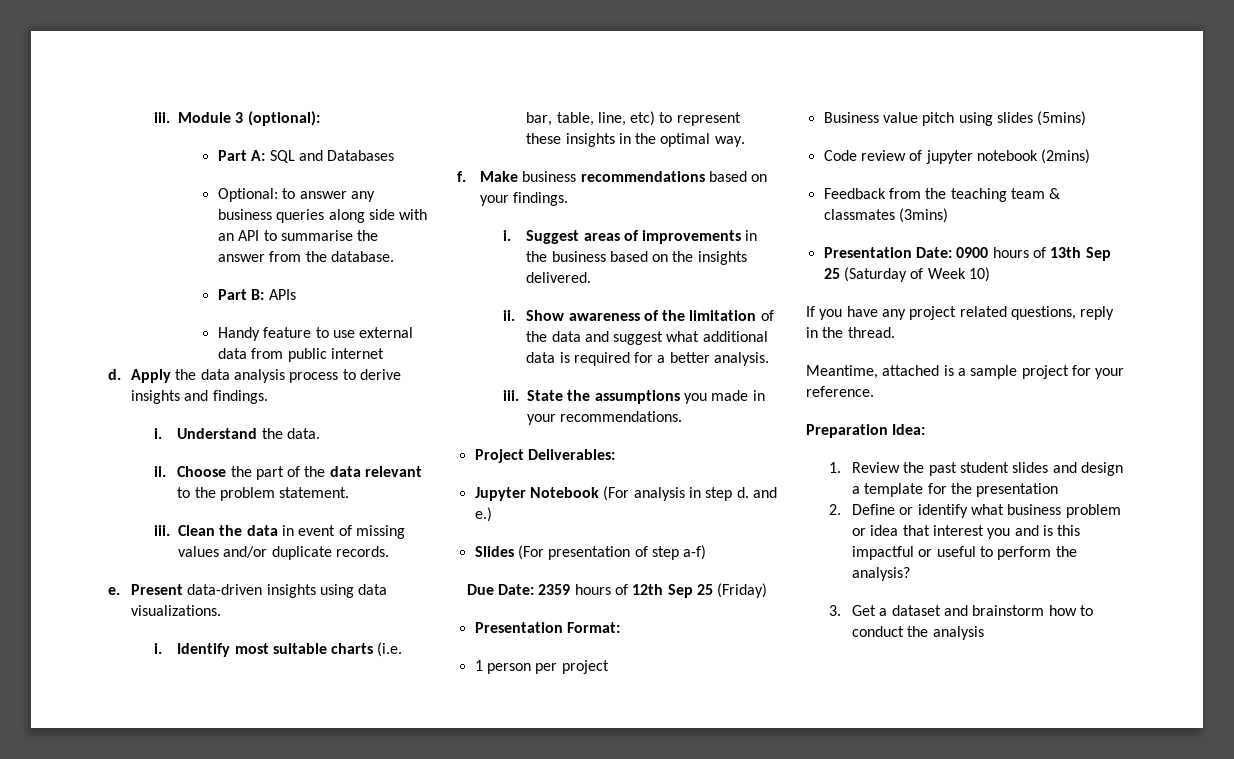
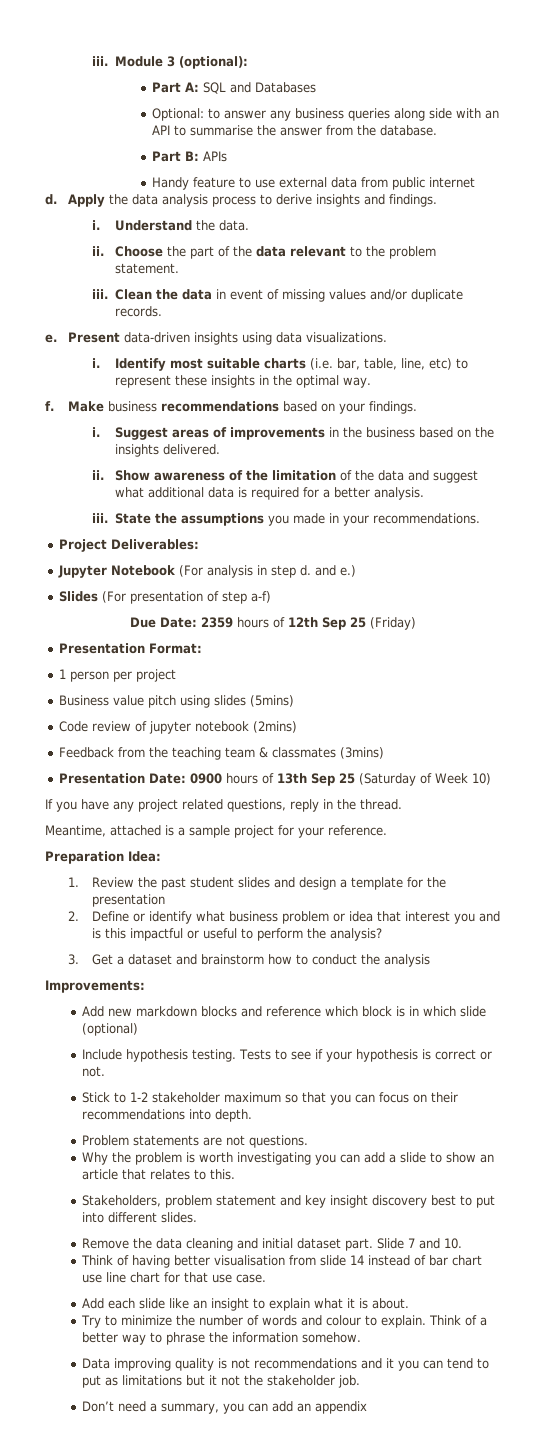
(984, 633) none -> [45,980,145,993] [82,1006,487,1017] [82,1023,139,1036] [82,1049,493,1062] [82,1066,106,1077] [82,1092,459,1105] [82,1109,253,1122] [82,1135,309,1148] [82,1152,495,1165] [82,1169,236,1180] [82,1195,496,1208] [82,1212,198,1223] [82,1238,463,1251] [81,1255,483,1268] [82,1272,267,1283] [82,1298,410,1311] [81,1315,488,1328] [82,1332,362,1345] [82,1358,490,1371] [82,1375,361,1388] [82,1401,368,1414] // Improvements: // Add new markdown blocks and reference which block is in which slide (optional) // Include hypothesis testing. Tests to see if your hypothesis is correct or not. // Stick to 1-2 stakeholder maximum so that you can focus on their recommendations into depth. // Problem statements are not questions. // Why the problem is worth investigating you can add a slide to show an article that relates to this. // Stakeholders, problem statement and key insight discovery best to put into different slides. // Remove the data cleaning and initial dataset part. Slide 7 and 10. // Think of having better visualisation from slide 14 instead of bar chart use line chart for that use case. // Add each slide like an insight to explain what it is about. // Try to minimize the number of words and colour to explain. Think of a better way to phrase the information somehow. // Data improving quality is not recommendations and it you can tend to put as limitations but it not the stakeholder job. // Don’t need a summary, you can add an appendix

